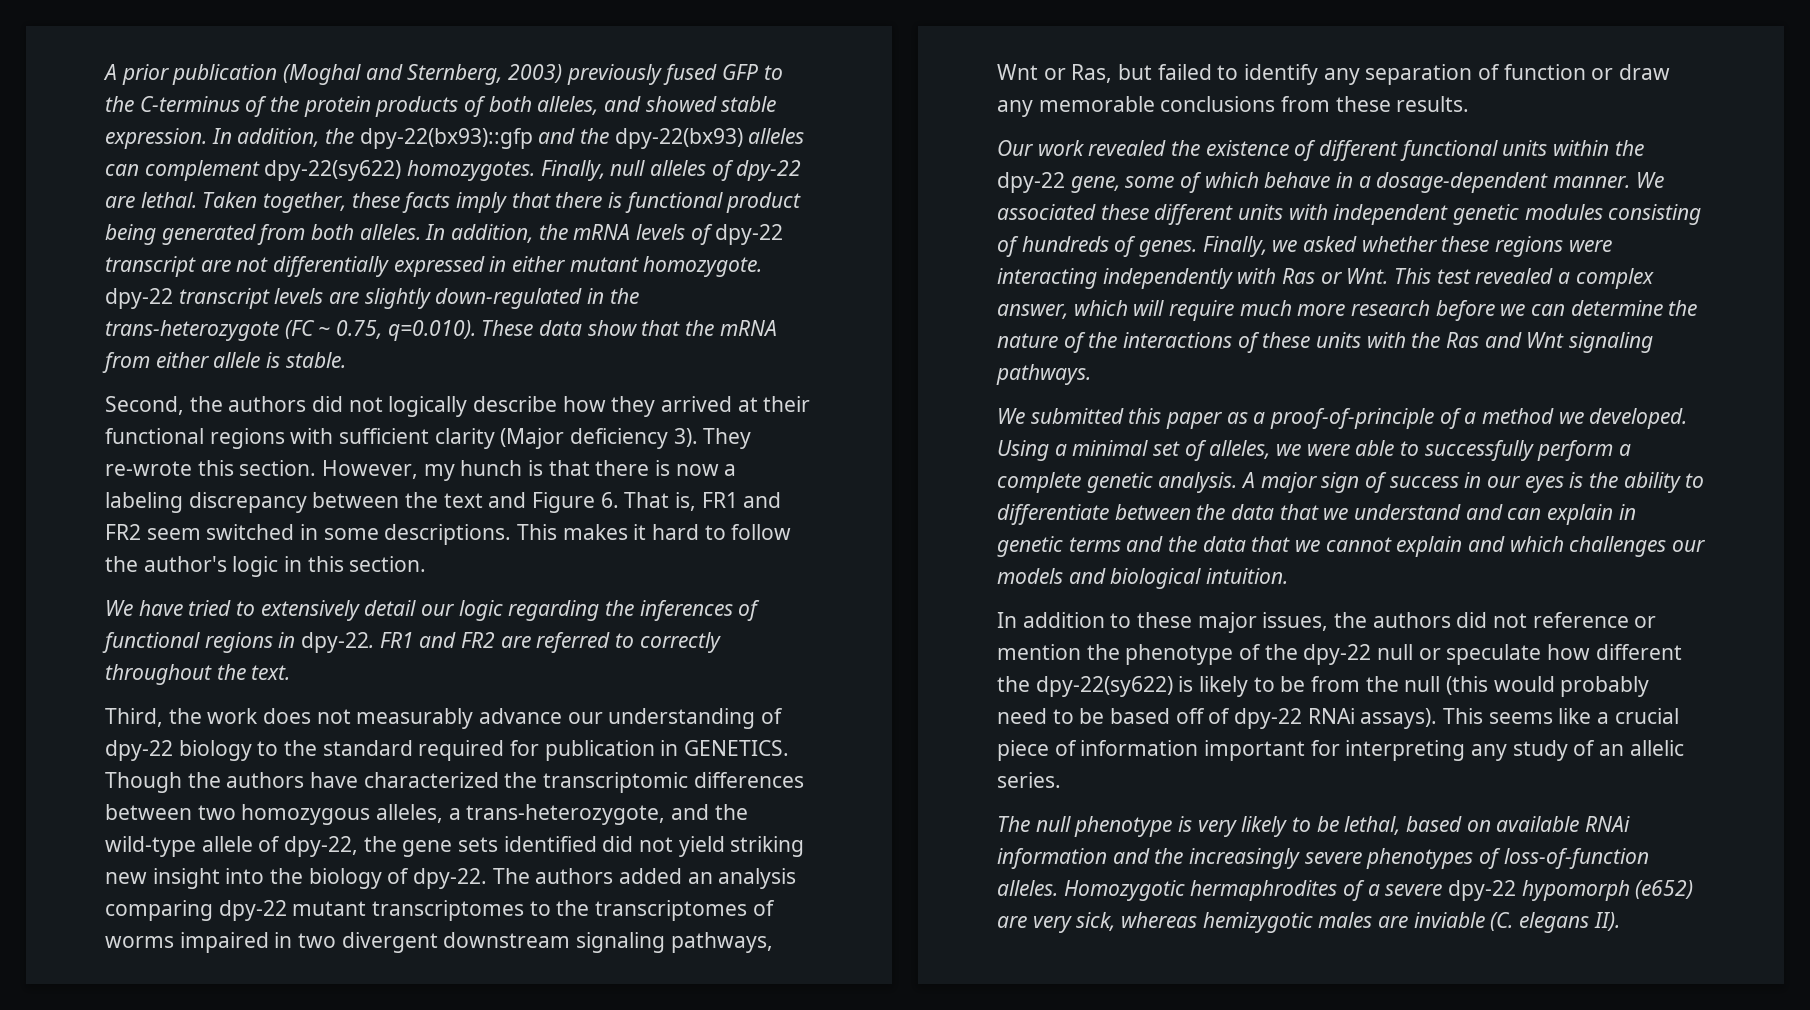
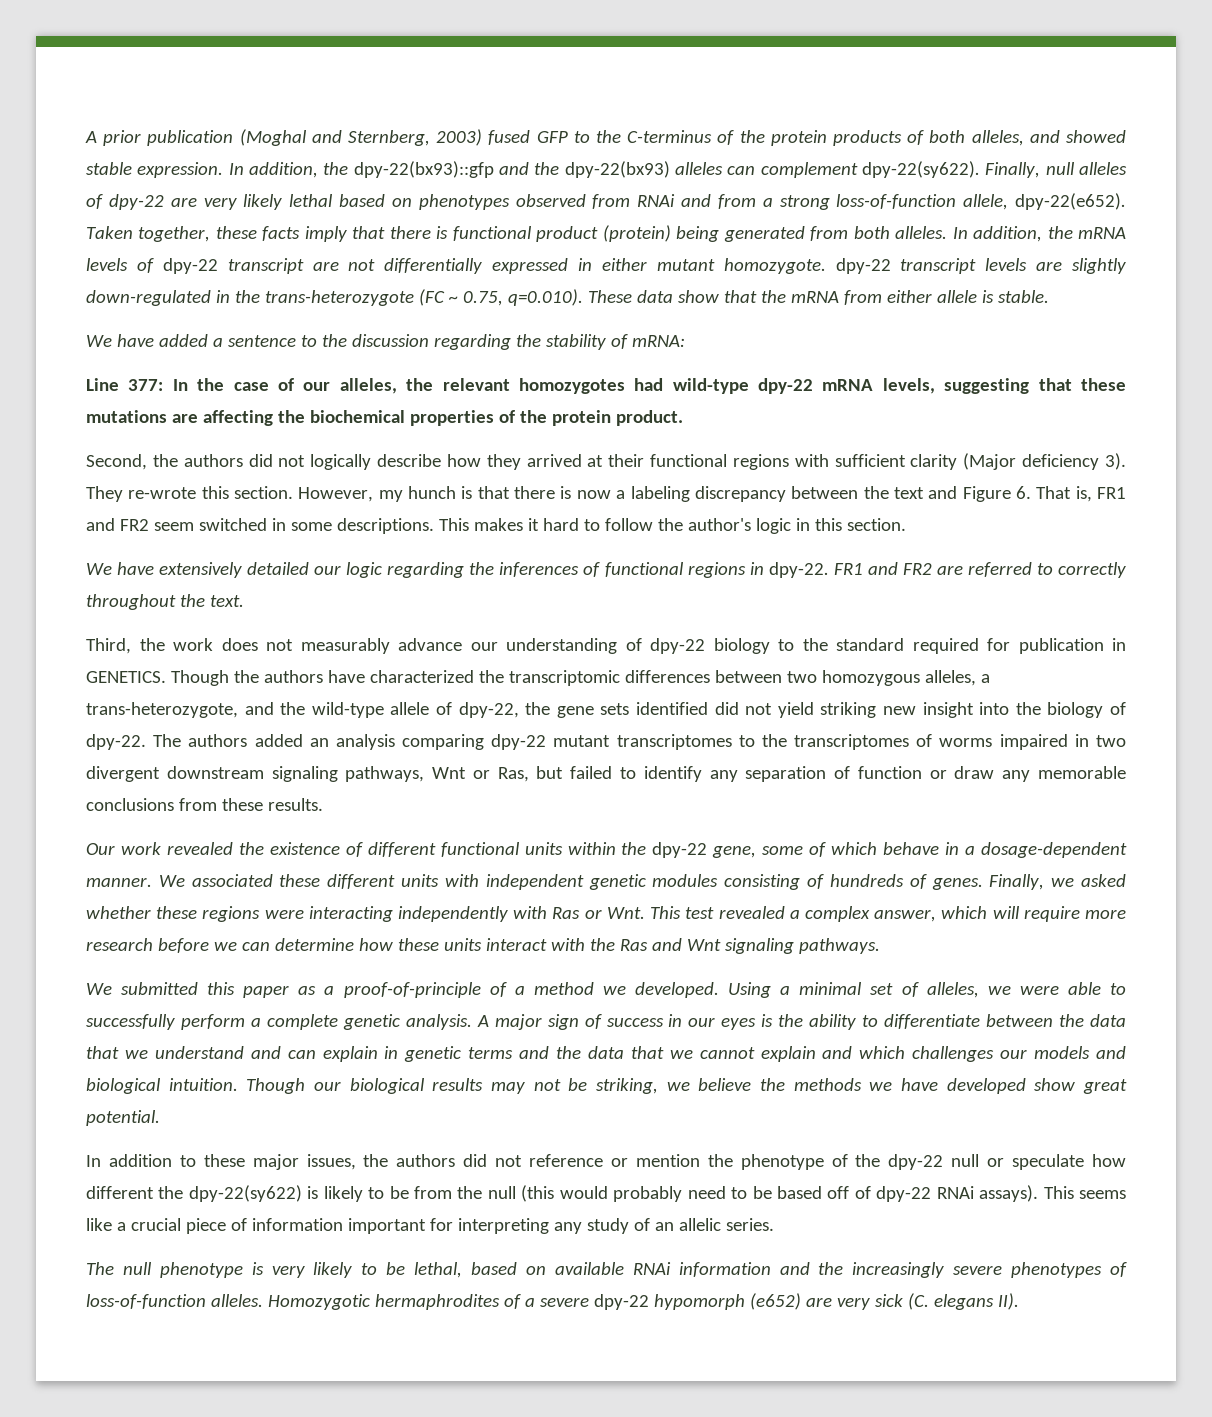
[566,64,662,85] previously -> (483, 137) none
[264,160,536,181] dpy-22(sy622) homozygotes. -> [862,161,981,178] dpy-22(sy622).
[140,192,197,208] lethal. -> [203,193,1127,210] very likely lethal based on phenotypes observed from RNAi and from a strong loss-of-function allele, dpy-22(e652).
(802, 202) none -> [602,225,671,242] (protein)
(346, 360) none -> [86,334,685,350] [86,378,1127,394] [86,410,683,426] // We have added a sentence to the discussion regarding the stability of mRNA: // Line 377: In the case of our alleles, the relevant homozygotes had wild-type dpy-22 mRNA levels, suggesting that these mutations are affecting the biochemical properties of the protein product.
[188,600,417,621] tried to extensively detail -> [159,562,310,578] extensively detailed
[1239,300,1292,316] much -> (1080, 914) none
[1668,300,1698,316] [997,332,1260,353] the nature of the interactions of -> [358,938,393,951] how
(1362, 340) none -> [485,938,547,951] interact
(1289, 576) none -> [246,1078,1127,1094] [86,1110,160,1126] Though our biological results may not be striking, we believe the methods we have developed show great potential.
[1076,912,1485,933] sick, whereas hemizygotic males are inviable -> [874,1294,903,1307] sick

